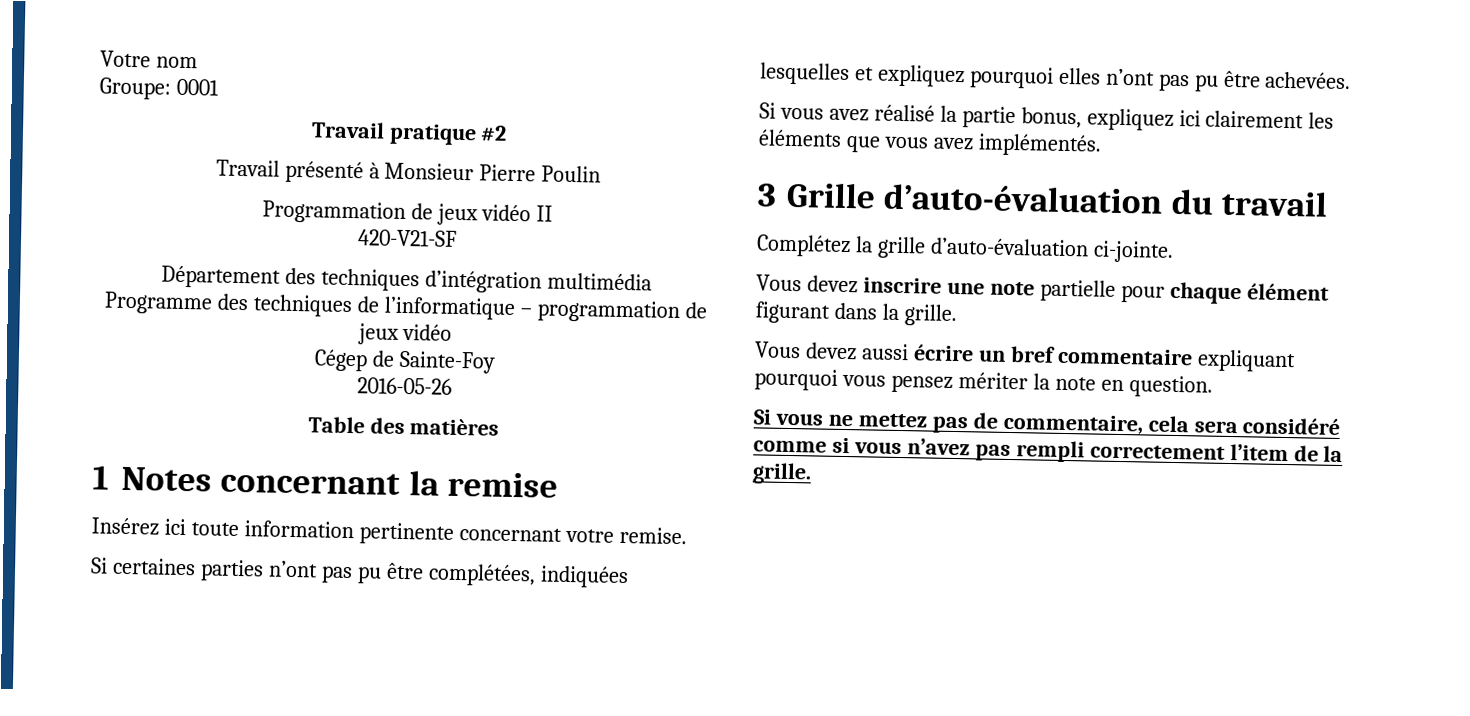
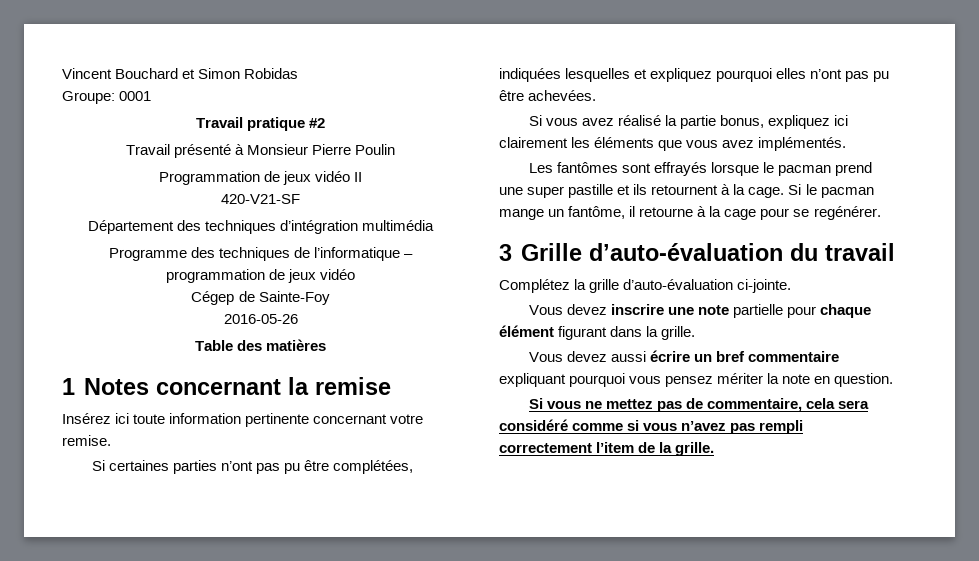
[100,50,198,69] Votre nom -> [62,68,299,79] Vincent Bouchard et Simon Robidas
(1102, 145) none -> [528,162,873,176] [499,184,874,198] [499,206,881,220] // Les fantômes sont effrayés lorsque le pacman prend une super pastille et ils retournent à la cage. Si le pacman mange un fantôme, il retourne à la cage pour se regénérer.

